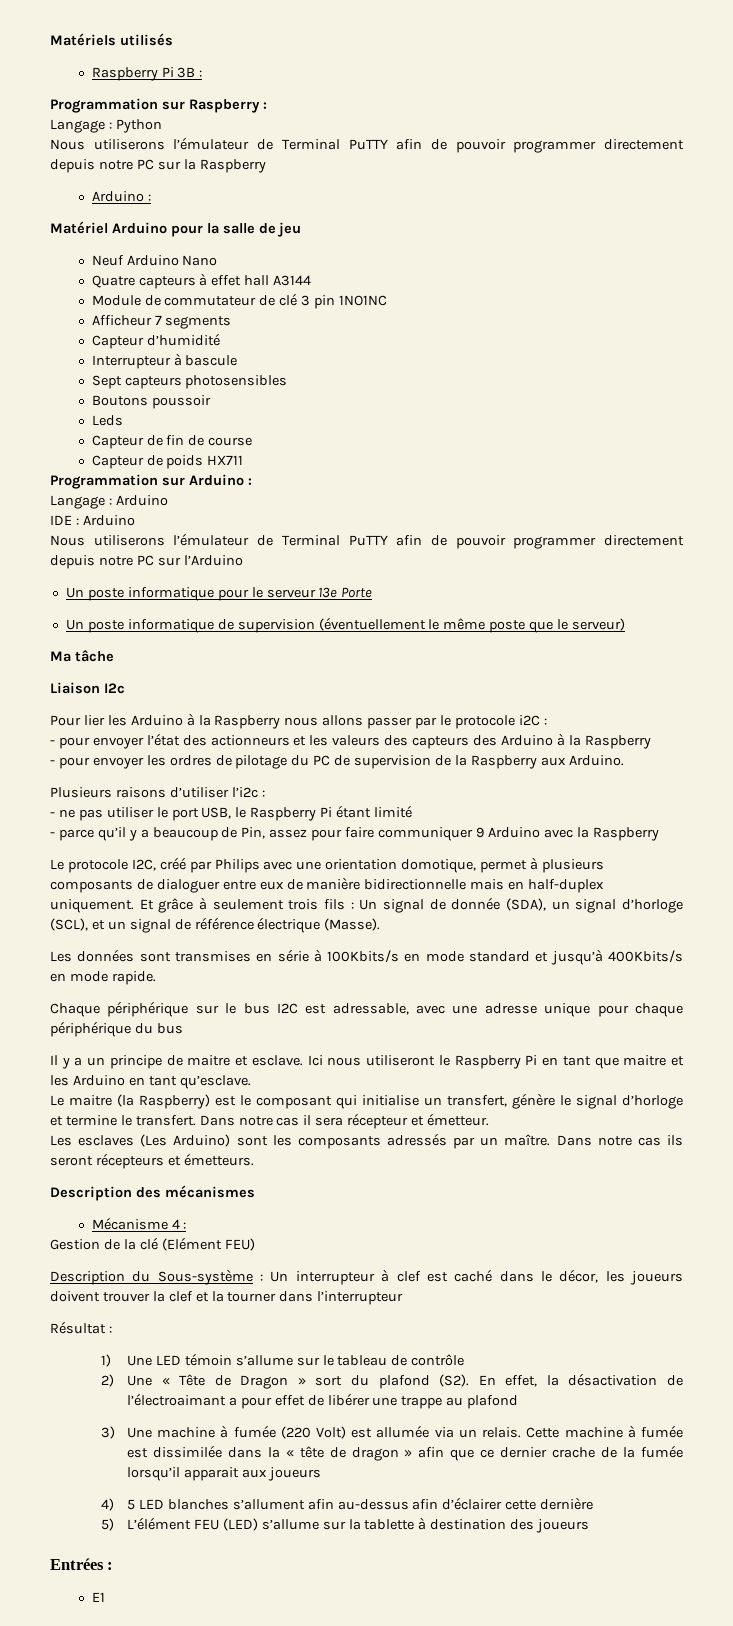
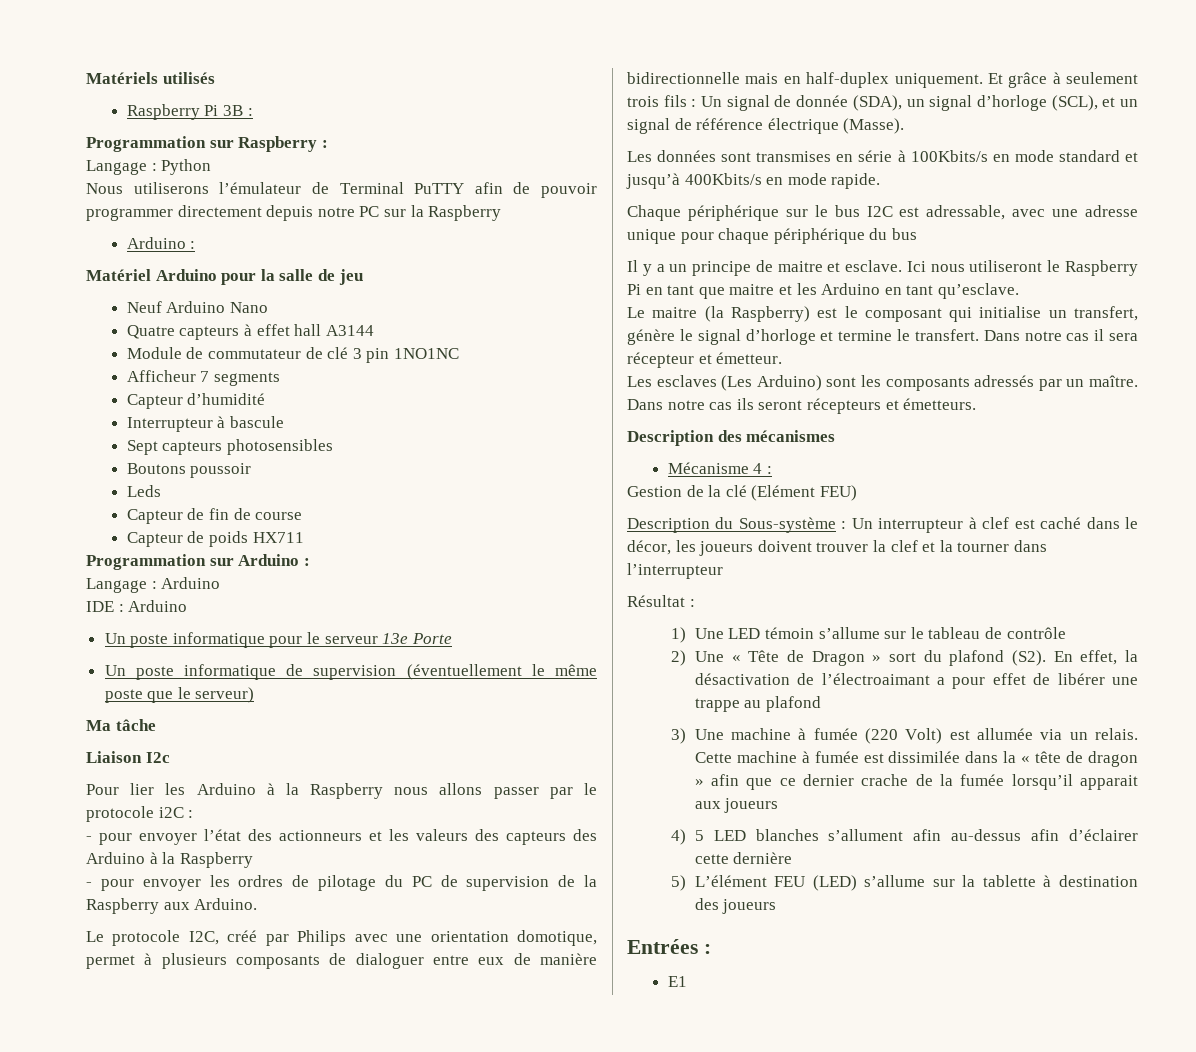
[50,533,684,549] [50,555,243,569] // Nous utiliserons l’émulateur de Terminal PuTTY afin de pouvoir programmer directement depuis notre PC sur l’Arduino -> (188, 606) none
[50,787,265,798] [50,805,413,821] [50,827,659,841] // Plusieurs raisons d’utiliser l’i2c : // - ne pas utiliser le port USB, le Raspberry Pi étant limité // - parce qu’il y a beaucoup de Pin, assez pour faire communiquer 9 Arduino avec la Raspberry -> (258, 904) none

